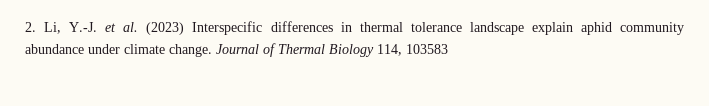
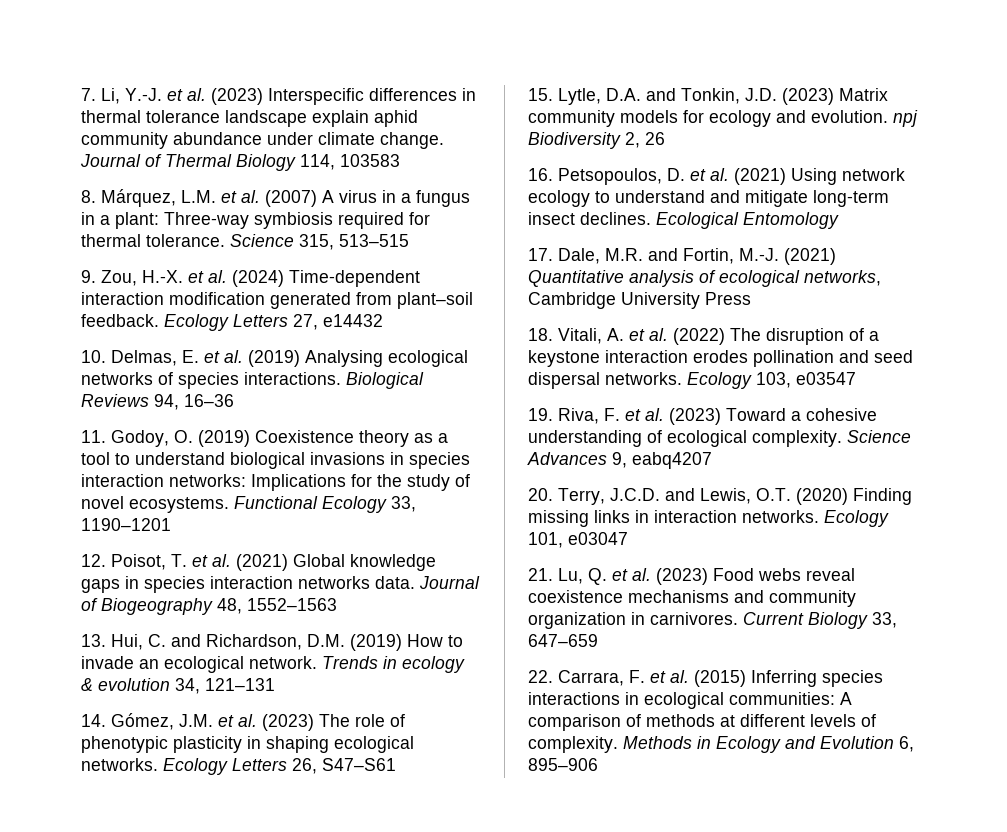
[25,22,36,32] 2. -> [81,88,96,101] 7.
(448, 49) none -> [81,189,470,207] [81,212,430,229] [81,234,409,250] [81,270,420,287] [81,292,473,309] [81,314,383,331] [81,350,468,367] [81,372,424,389] [81,394,234,410] [81,430,448,447] [81,452,470,469] [81,474,470,491] [81,496,416,513] [81,518,171,531] [81,554,436,571] [81,576,480,593] [81,598,337,615] [81,634,463,651] [81,656,465,673] [81,678,275,694] [81,713,405,731] [81,736,414,753] [81,758,396,775] [528,88,888,105] [528,110,918,127] [528,132,665,149] [528,168,905,185] [528,190,889,207] [528,212,839,229] [528,248,836,265] [528,270,881,287] [528,292,751,309] [528,328,879,345] [528,350,913,367] [528,372,856,389] [528,408,877,425] [528,430,911,447] [527,452,712,469] [528,488,912,505] [528,510,889,527] [528,532,628,548] [528,568,855,585] [528,590,856,607] [528,612,897,629] [528,634,598,647] [528,670,883,687] [528,692,852,709] [528,714,876,731] [528,736,914,753] [528,758,598,771] // 8. Márquez, L.M. et al. (2007) A virus in a fungus in a plant: Three-way symbiosis required for thermal tolerance. Science 315, 513–515 // 9. Zou, H.-X. et al. (2024) Time-dependent interaction modification generated from plant–soil feedback. Ecology Letters 27, e14432 // 10. Delmas, E. et al. (2019) Analysing ecological networks of species interactions. Biological Reviews 94, 16–36 // 11. Godoy, O. (2019) Coexistence theory as a tool to understand biological invasions in species interaction networks: Implications for the study of novel ecosystems. Functional Ecology 33, 1190–1201 // 12. Poisot, T. et al. (2021) Global knowledge gaps in species interaction networks data. Journal of Biogeography 48, 1552–1563 // 13. Hui, C. and Richardson, D.M. (2019) How to invade an ecological network. Trends in ecology & evolution 34, 121–131 // 14. Gómez, J.M. et al. (2023) The role of phenotypic plasticity in shaping ecological networks. Ecology Letters 26, S47–S61 // 15. Lytle, D.A. and Tonkin, J.D. (2023) Matrix community models for ecology and evolution. npj Biodiversity 2, 26 // 16. Petsopoulos, D. et al. (2021) Using network ecology to understand and mitigate long-term insect declines. Ecological Entomology // 17. Dale, M.R. and Fortin, M.-J. (2021) Quantitative analysis of ecological networks, Cambridge University Press // 18. Vitali, A. et al. (2022) The disruption of a keystone interaction erodes pollination and seed dispersal networks. Ecology 103, e03547 // 19. Riva, F. et al. (2023) Toward a cohesive understanding of ecological complexity. Science Advances 9, eabq4207 // 20. Terry, J.C.D. and Lewis, O.T. (2020) Finding missing links in interaction networks. Ecology 101, e03047 // 21. Lu, Q. et al. (2023) Food webs reveal coexistence mechanisms and community organization in carnivores. Current Biology 33, 647–659 // 22. Carrara, F. et al. (2015) Inferring species interactions in ecological communities: A comparison of methods at different levels of complexity. Methods in Ecology and Evolution 6, 895–906

